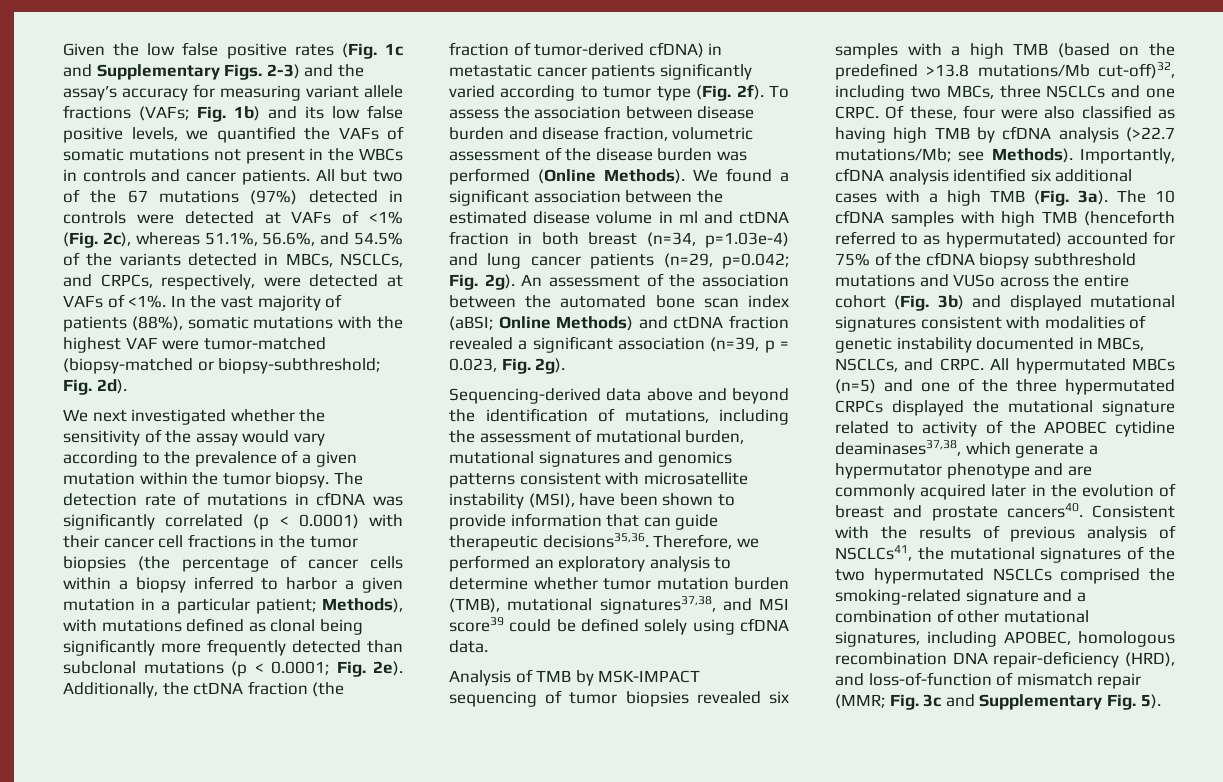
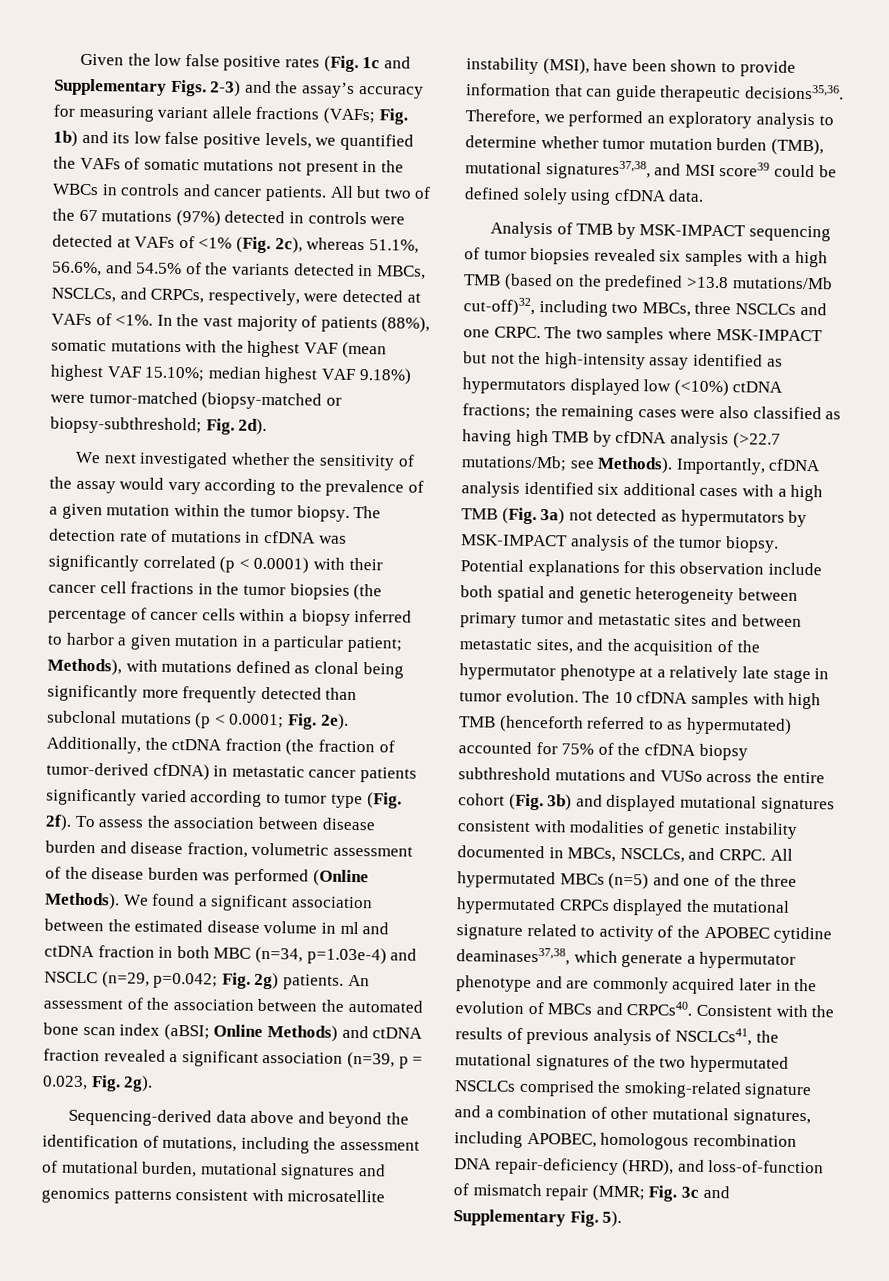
(158, 343) none -> [341,341,387,359] [50,364,412,385] (mean highest VAF 15.10%; median highest VAF 9.18%)
[588,232,638,245] breast -> [213,947,252,959] MBC
[487,253,655,269] lung cancer patients -> [44,971,98,984] NSCLC
[484,274,515,290] 2g). -> [254,972,344,990] 2g) patients.
[885,105,995,120] Of these, four -> [544,326,823,344] [463,351,783,370] [462,377,784,397] [462,403,677,422] The two samples where MSK-IMPACT but not the high-intensity assay identified as hypermutators displayed low (<10%) ctDNA fractions; the remaining cases
[1078,190,1108,205] 3a). -> [540,508,808,528] [461,534,779,553] [460,559,822,577] [460,585,798,605] [460,612,802,628] [459,638,761,657] [459,663,830,684] [459,689,579,703] 3a) not detected as hypermutators by MSK-IMPACT analysis of the tumor biopsy. Potential explanations for this observation include both spatial and genetic heterogeneity between primary tumor and metastatic sites and between metastatic sites, and the acquisition of the hypermutator phenotype at a relatively late stage in tumor evolution.
[835,503,1083,521] breast and prostate cancers40. -> [547,1001,693,1016] MBCs and CRPCs40.

